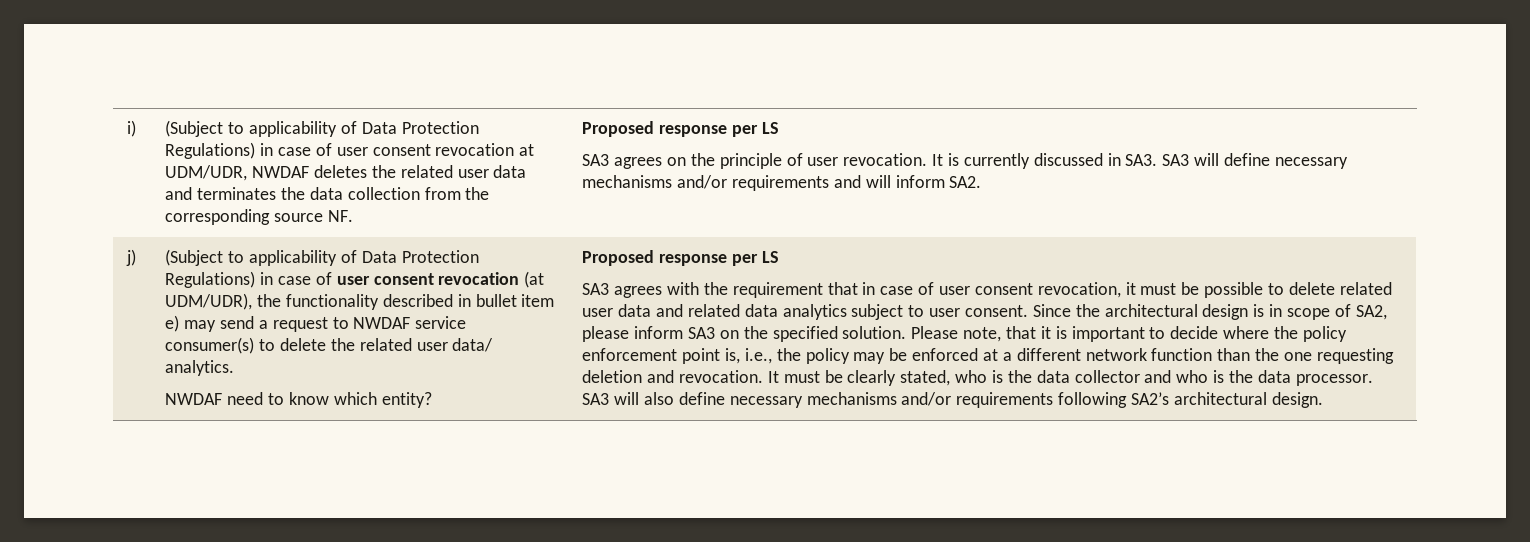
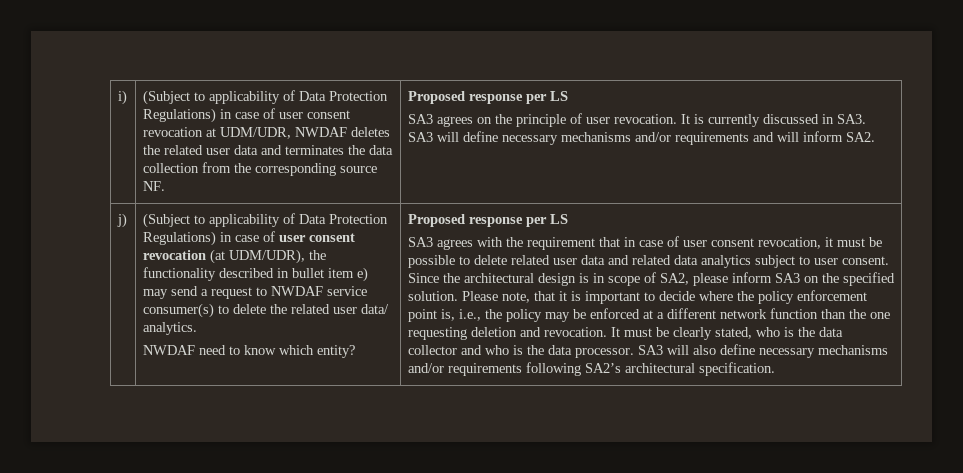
[1271,392,1323,408] design. -> [698,362,775,376] specification.

